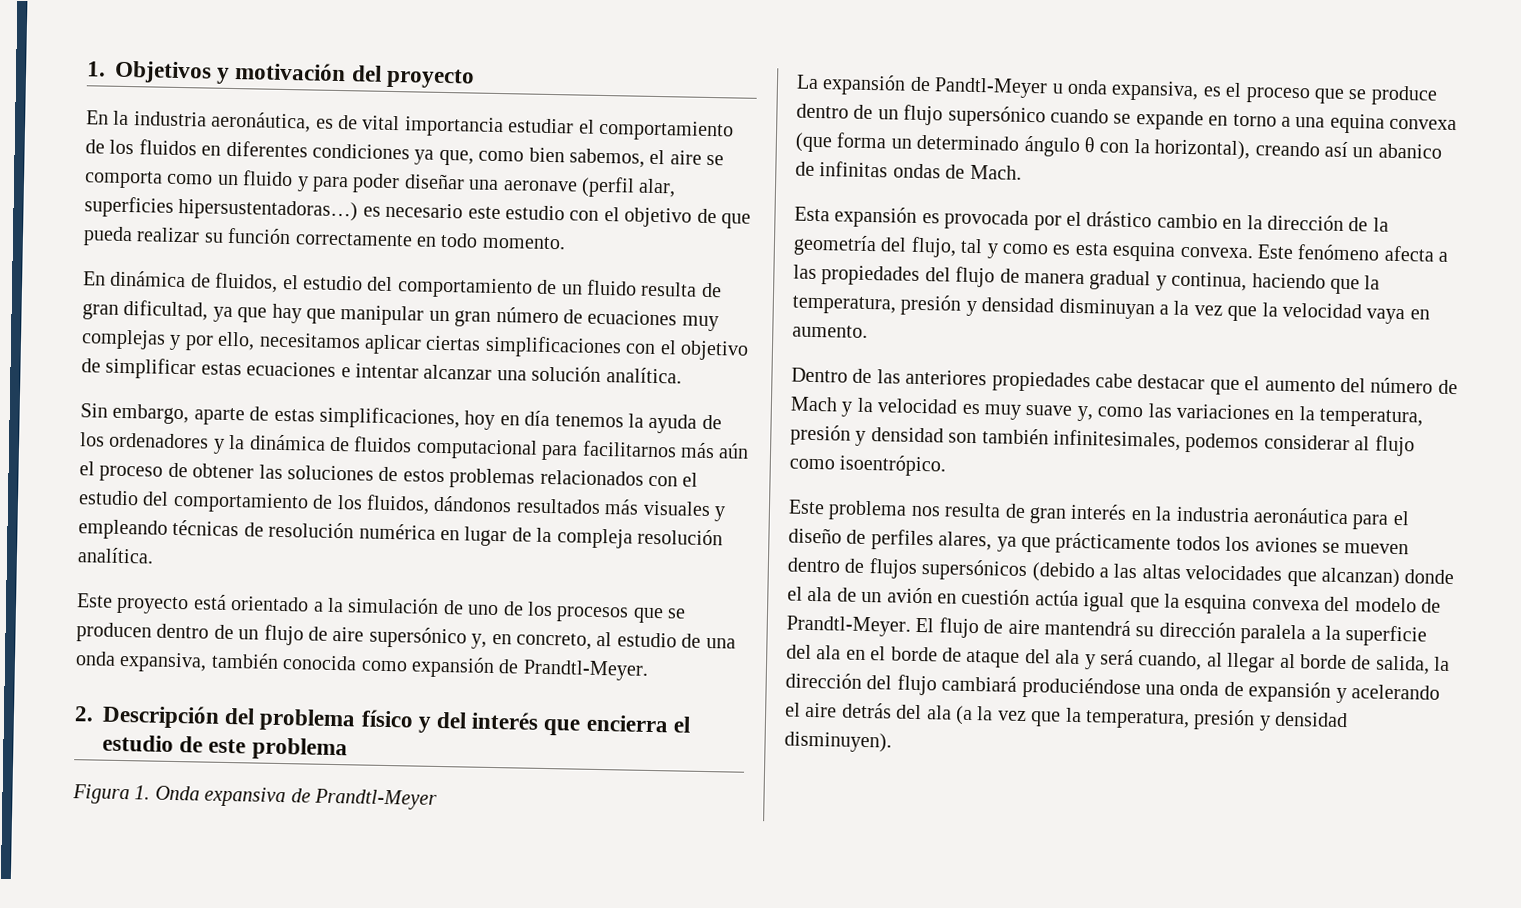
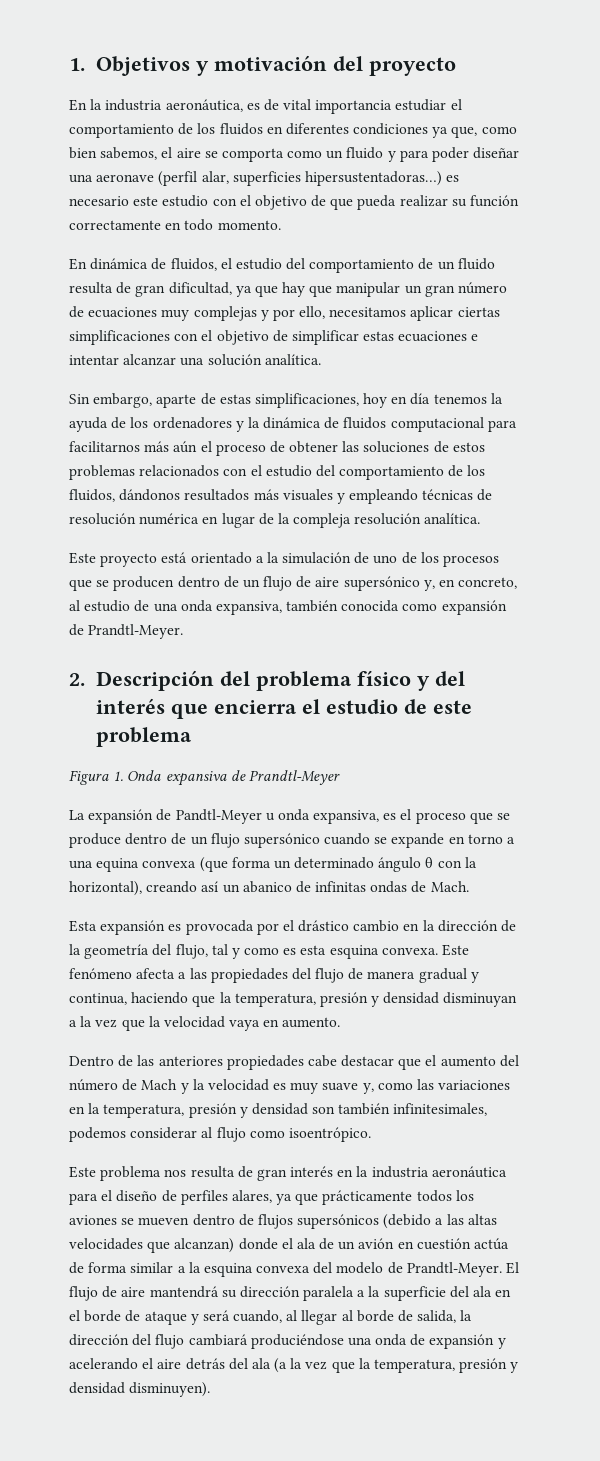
[1083,592,1160,613] igual que -> [69,1262,186,1274] de forma similar a
[1024,649,1081,665] del ala -> (187, 1318) none

